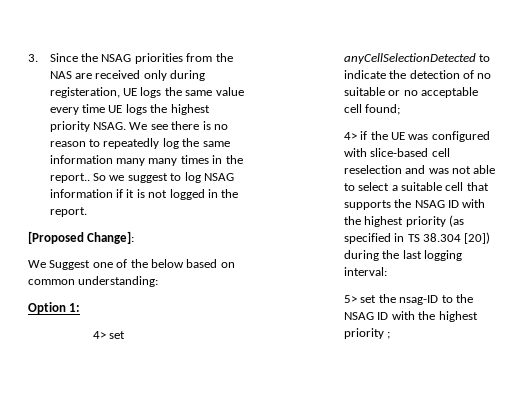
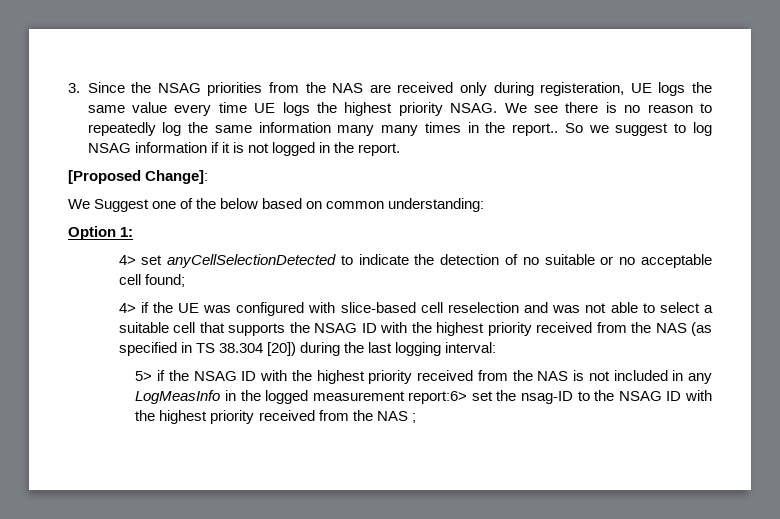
(446, 221) none -> [536,322,687,333] received from the NAS
(358, 299) none -> [157,370,712,384] [135,390,468,404] if the NSAG ID with the highest priority received from the NAS is not included in any LogMeasInfo in the logged measurement report:6>
(385, 333) none -> [258,410,408,421] received from the NAS

